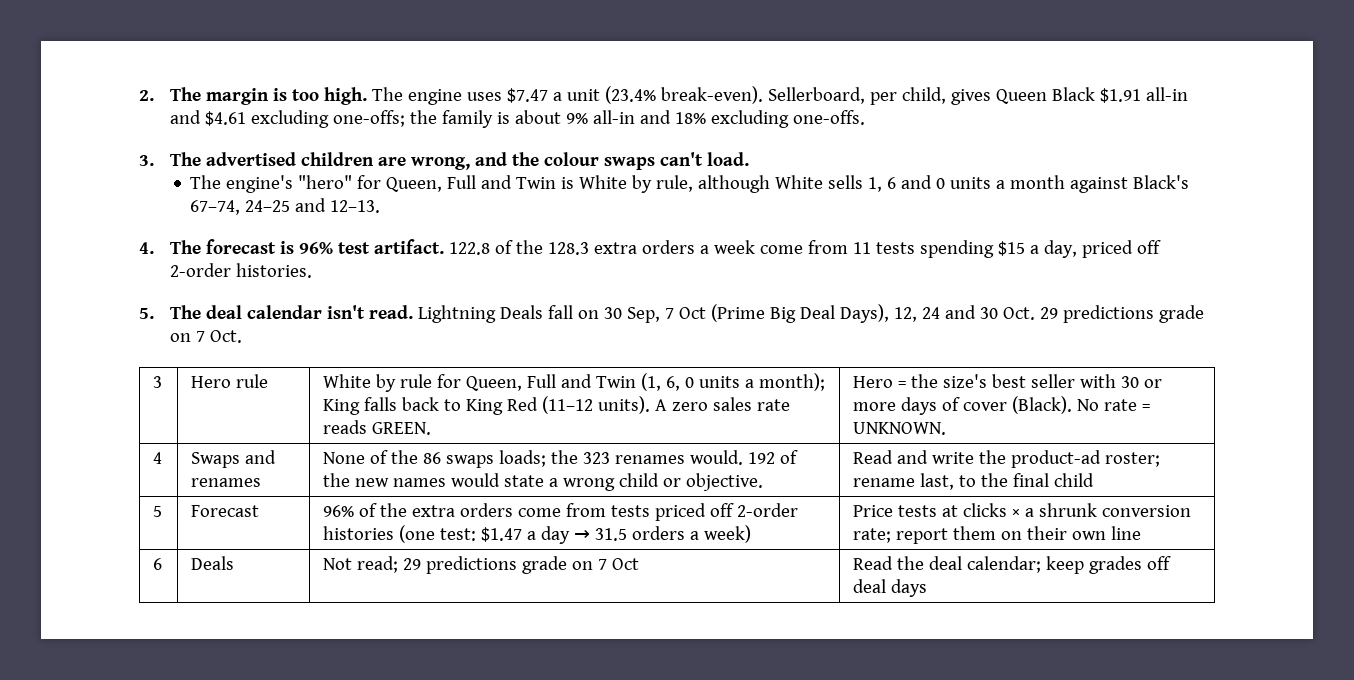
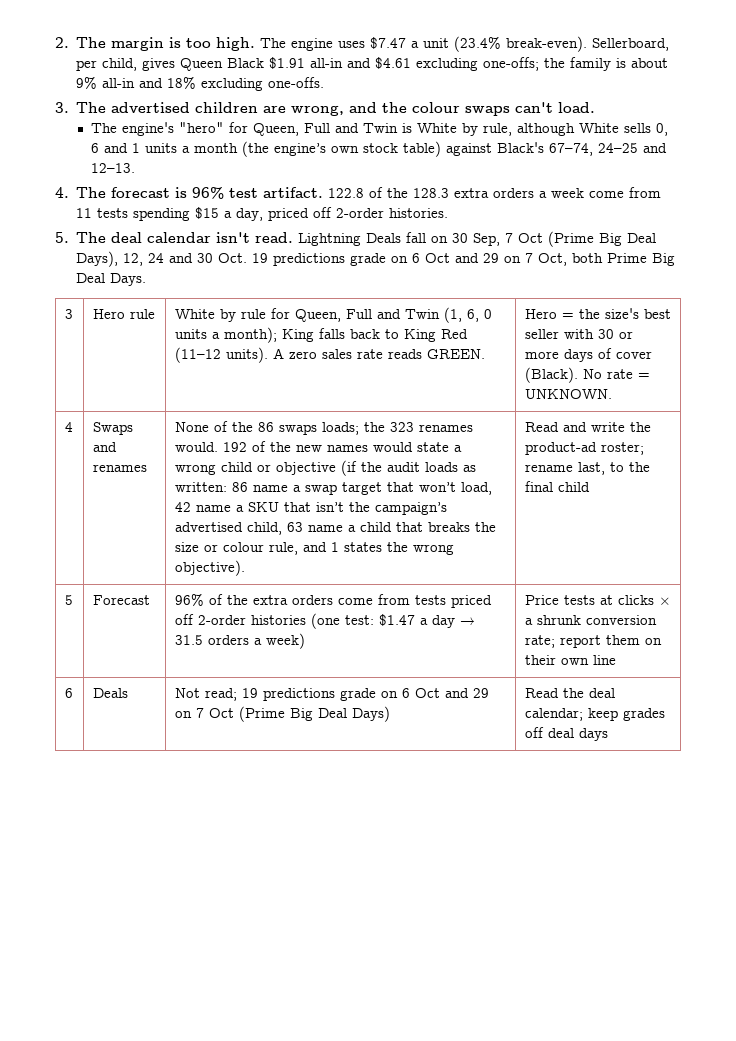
[868,177,883,192] 1, -> [656,123,669,136] 0,
[936,178,946,189] 0 -> [132,143,141,153] 1
(1066, 182) none -> [242,141,442,157] (the engine’s own stock table)
[1039,305,1204,323] [169,330,242,343] 29 predictions grade on 7 Oct. -> [252,253,676,266] [76,273,147,286] 19 predictions grade on 6 Oct and 29 on 7 Oct, both Prime Big Deal Days.
[686,473,764,491] objective. -> [275,460,476,476] [174,482,492,495] [174,502,447,515] [174,522,496,535] [174,542,454,555] [174,560,245,576] objective (if the audit loads as written: 86 name a swap target that won’t load, 42 name a SKU that isn’t the campaign’s advertised child, 63 name a child that breaks the size or colour rule, and 1 states the wrong objective).
[403,556,640,574] 29 predictions grade on 7 Oct -> [241,688,489,701] [174,706,390,722] 19 predictions grade on 6 Oct and 29 on 7 Oct (Prime Big Deal Days)

